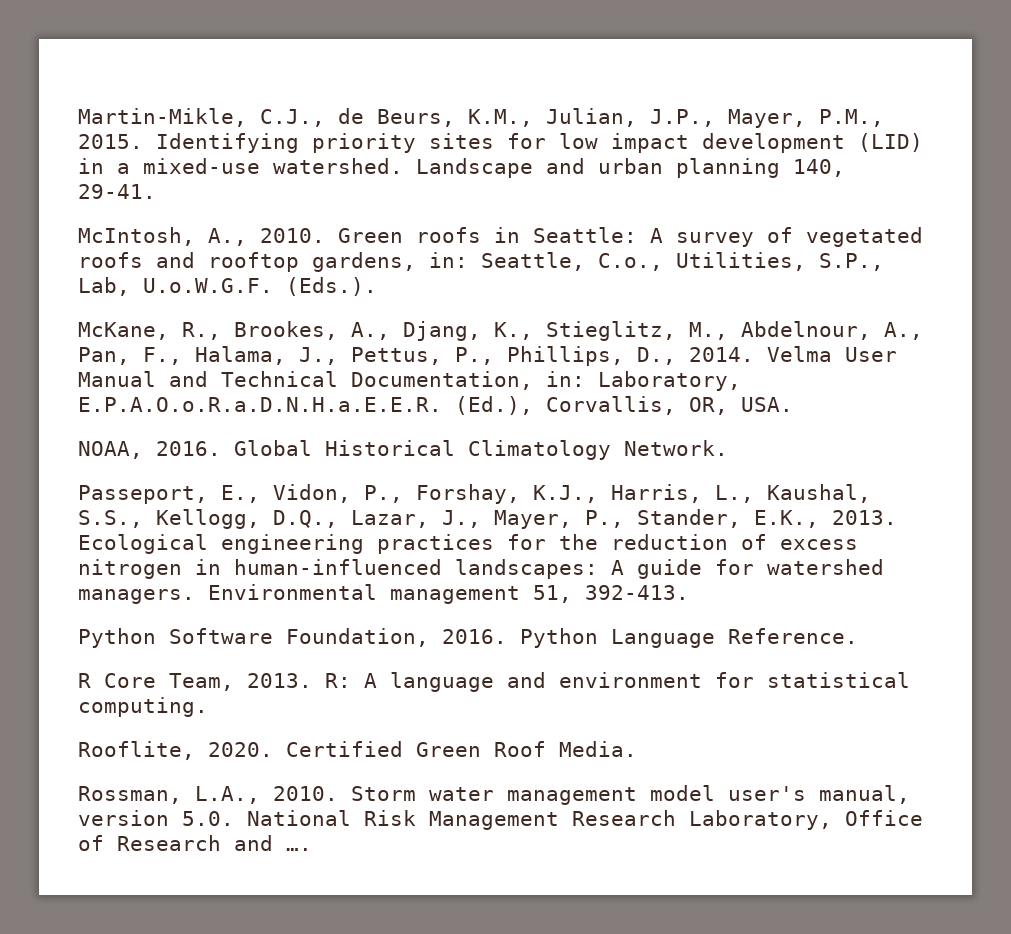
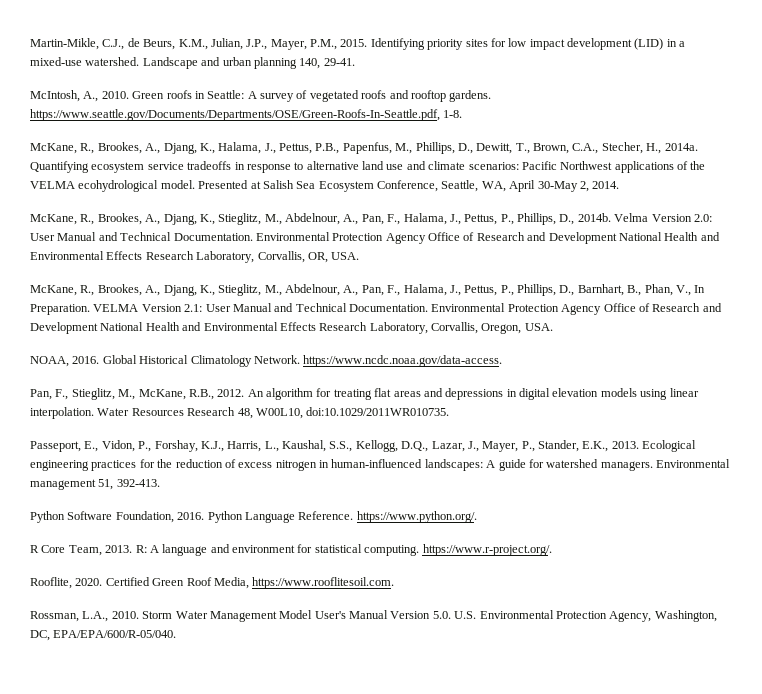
[312,252,884,272] [78,277,377,296] gardens, in: Seattle, C.o., Utilities, S.P., Lab, U.o.W.G.F. (Eds.). -> [449,90,492,102] [30,109,463,121] [30,142,698,154] [30,161,706,173] [30,180,620,192] gardens. https://www.seattle.gov/Documents/Departments/OSE/Green-Roofs-In-Seattle.pdf, 1-8. // McKane, R., Brookes, A., Djang, K., Halama, J., Pettus, P.B., Papenfus, M., Phillips, D., Dewitt, T., Brown, C.A., Stecher, H., 2014a. Quantifying ecosystem service tradeoffs in response to alternative land use and climate scenarios: Pacific Northwest applications of the VELMA ecohydrological model. Presented at Salish Sea Ecosystem Conference, Seattle, WA, April 30-May 2, 2014.
[689,346,897,362] [78,371,741,391] [78,396,728,415] 2014. Velma User Manual and Technical Documentation, in: Laboratory, E.P.A.O.o.R.a.D.N.H.a.E.E.R. (Ed.), Corvallis, OR, -> [577,213,712,222] [30,232,720,244] [30,251,360,263] [30,284,706,296] [30,303,722,315] [30,322,522,334] 2014b. Velma Version 2.0: User Manual and Technical Documentation. Environmental Protection Agency Office of Research and Development National Health and Environmental Effects Research Laboratory, Corvallis, OR, USA. // McKane, R., Brookes, A., Djang, K., Stieglitz, M., Abdelnour, A., Pan, F., Halama, J., Pettus, P., Phillips, D., Barnhart, B., Phan, V., In Preparation. VELMA Version 2.1: User Manual and Technical Documentation. Environmental Protection Agency Office of Research and Development National Health and Environmental Effects Research Laboratory, Corvallis, Oregon,
(728, 448) none -> [303,355,503,367] [30,388,699,400] [30,407,450,419] https://www.ncdc.noaa.gov/data-access. // Pan, F., Stieglitz, M., McKane, R.B., 2012. An algorithm for treating flat areas and depressions in digital elevation models using linear interpolation. Water Resources Research 48, W00L10, doi:10.1029/2011WR010735.
(858, 636) none -> [356,511,477,523] https://www.python.org/.
(208, 707) none -> [422,544,552,556] https://www.r-project.org/.
[559,741,637,757] Media. -> [213,577,395,589] Media, https://www.rooflitesoil.com.
[429,785,910,805] [78,810,923,830] [78,835,312,851] water management model user's manual, version 5.0. National Risk Management Research Laboratory, Office of Research and …. -> [175,610,717,622] [30,630,177,641] Water Management Model User's Manual Version 5.0. U.S. Environmental Protection Agency, Washington, DC, EPA/EPA/600/R-05/040.

